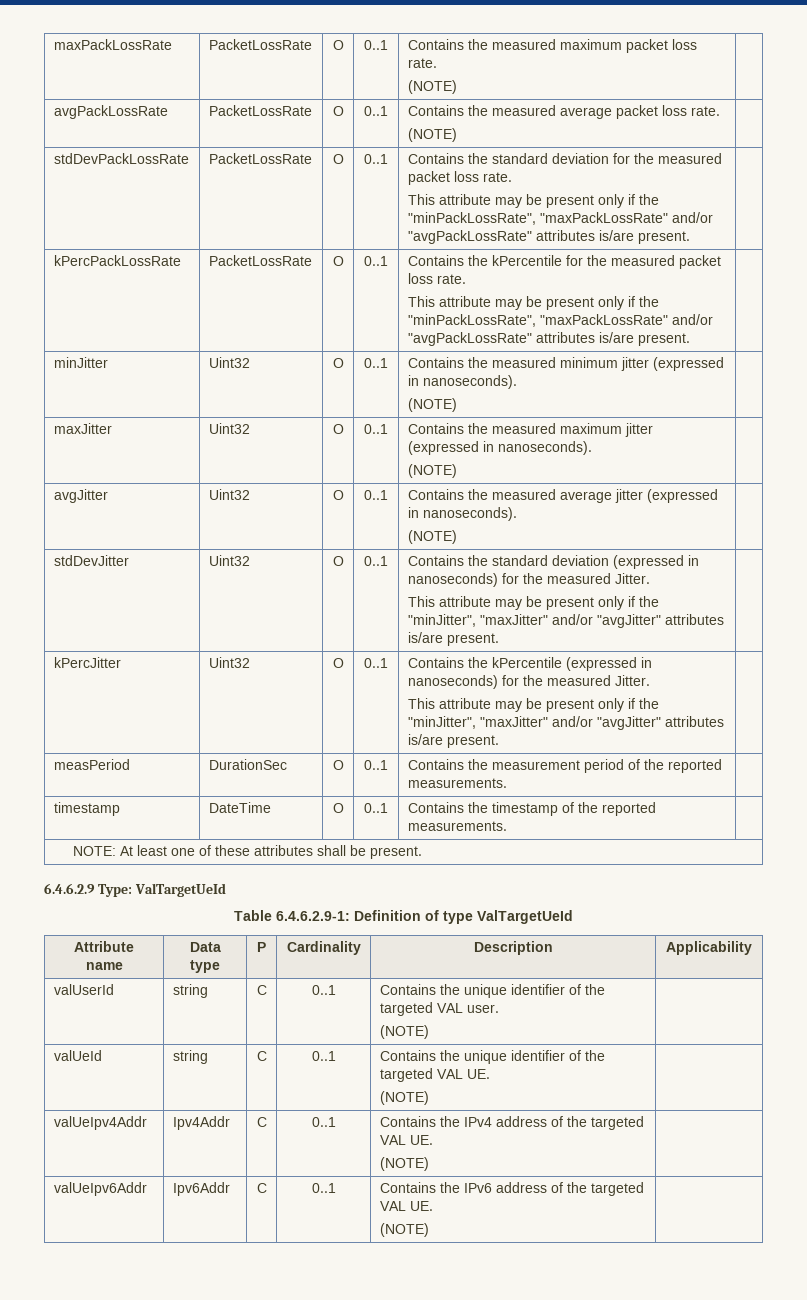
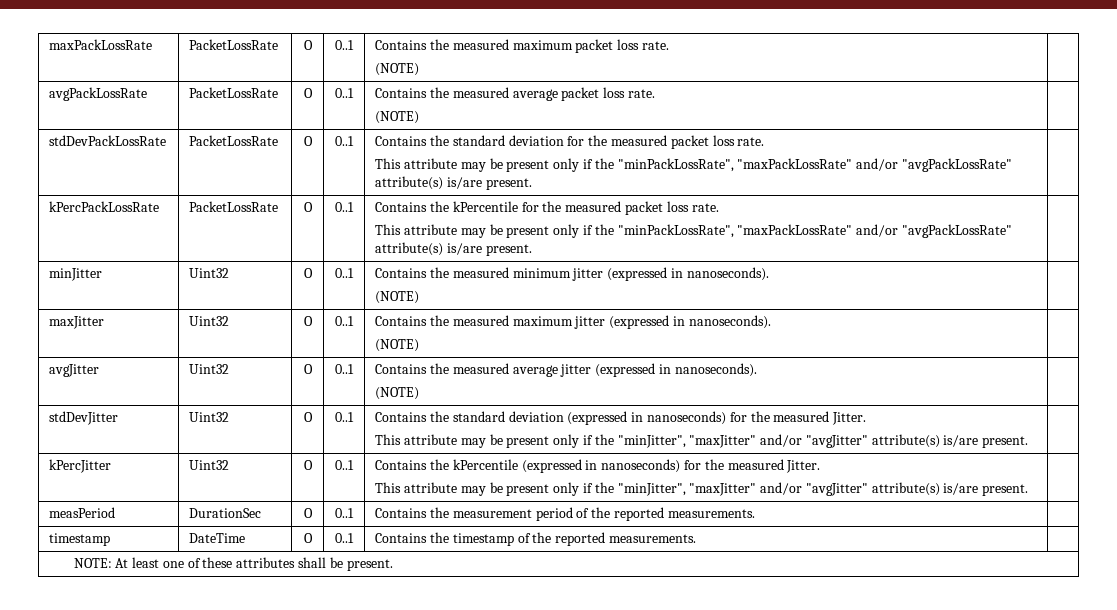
[535,230,595,241] attributes -> [375,176,444,190] attribute(s)
[535,332,595,343] attributes -> [375,242,444,256] attribute(s)
[664,614,724,625] attributes -> [871,434,940,448] attribute(s)
[664,716,724,727] attributes -> [871,482,940,496] attribute(s)
[44,883,226,897] [234,910,573,924] [74,941,134,952] [85,962,123,970] [189,942,221,952] [190,960,221,973] [257,942,266,952] [286,941,361,955] [473,941,553,955] [666,941,752,955] [53,984,114,995] [172,984,208,998] [256,985,267,995] [311,985,336,995] [379,984,605,998] [379,1002,499,1016] [379,1025,429,1039] [53,1050,102,1061] [172,1050,208,1064] [256,1051,267,1061] [311,1051,336,1061] [379,1050,605,1064] [379,1068,490,1082] [379,1091,429,1105] [53,1116,147,1130] [172,1116,230,1130] [256,1117,267,1127] [311,1117,336,1127] [379,1116,644,1130] [379,1135,433,1145] [379,1157,429,1171] [53,1182,147,1196] [172,1182,230,1196] [256,1183,267,1193] [311,1183,336,1193] [379,1182,644,1196] [379,1201,433,1211] [379,1223,429,1237] // 6.4.6.2.9 Type: ValTargetUeId // Table 6.4.6.2.9-1: Definition of type ValTargetUeId // Attribute name | Data type | P | Cardinality | Description | Applicability // valUserId | string | C | 0..1 | Contains the unique identifier of the targeted VAL user. // (NOTE) | // valUeId | string | C | 0..1 | Contains the unique identifier of the targeted VAL UE. // (NOTE) | // valUeIpv4Addr | Ipv4Addr | C | 0..1 | Contains the IPv4 address of the targeted VAL UE. // (NOTE) | // valUeIpv6Addr | Ipv6Addr | C | 0..1 | Contains the IPv6 address of the targeted VAL UE. // (NOTE) | -> (393, 565) none

